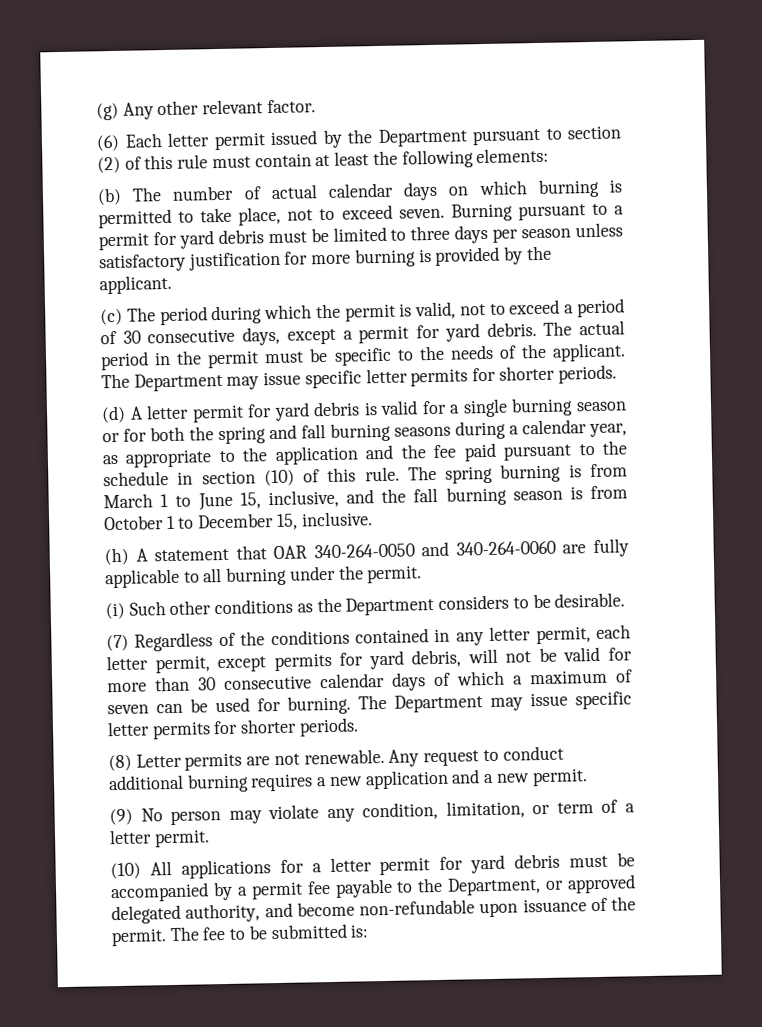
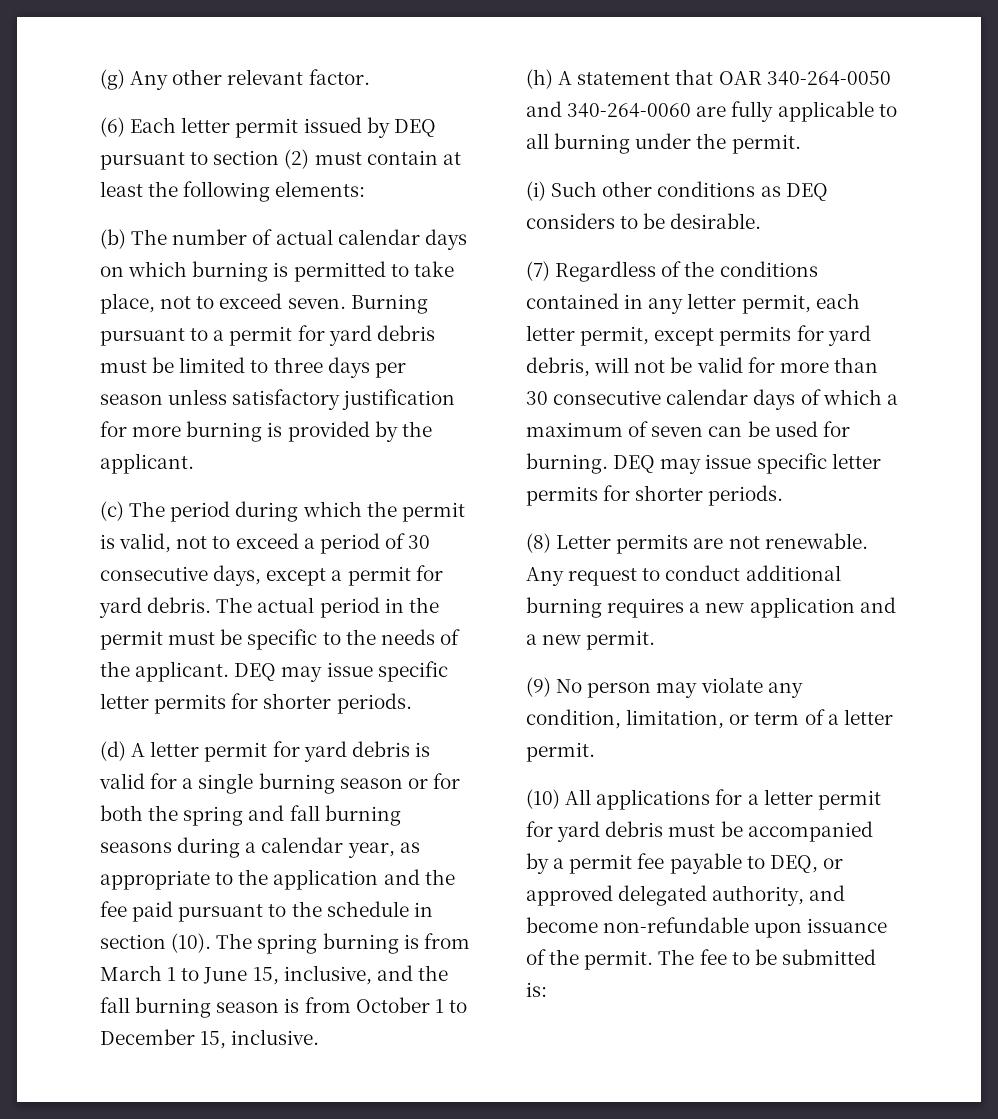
[347,128,468,147] the Department -> [393,119,436,137] DEQ
[124,154,209,170] of this rule -> (310, 159) none
[101,372,223,392] The Department -> [234,663,277,681] DEQ
[263,466,400,487] (10) of this rule. -> [171,933,212,953] (10).
[316,597,435,616] the Department -> [785,183,828,201] DEQ
[358,694,483,713] The Department -> [613,455,656,473] DEQ
[417,877,542,896] the Department, -> [769,855,818,873] DEQ,

